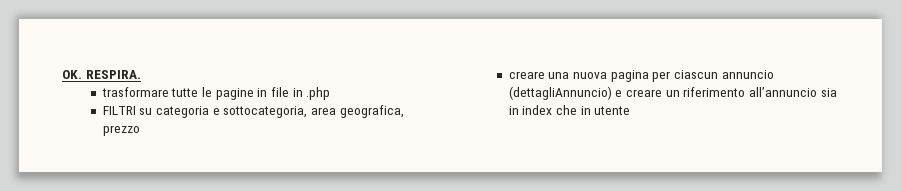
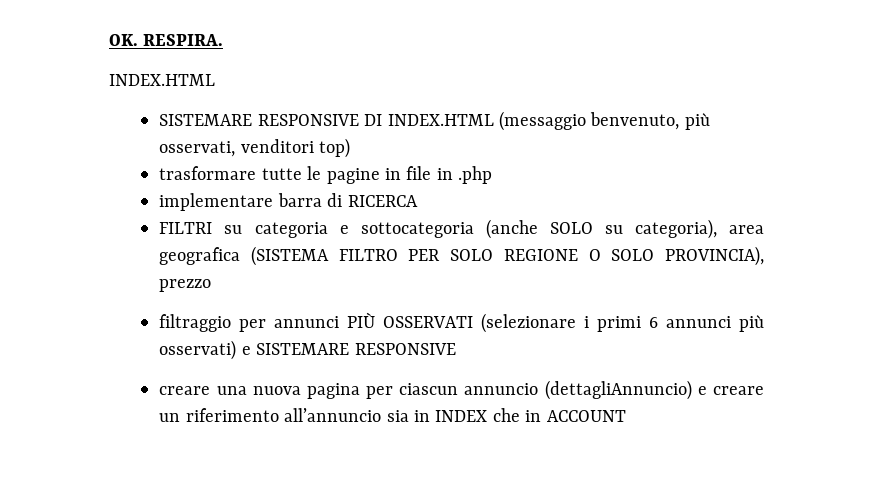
(141, 74) none -> [109,74,215,86] [159,111,710,131] [159,138,351,158] // INDEX.HTML // SISTEMARE RESPONSIVE DI INDEX.HTML (messaggio benvenuto, più osservati, venditori top)
(331, 93) none -> [159,193,418,211] // implementare barra di RICERCA
[223,105,404,118] [102,125,140,136] sottocategoria, area geografica, prezzo -> [360,219,764,239] [159,246,764,266] [159,279,212,292] [159,312,764,333] [159,340,456,360] sottocategoria (anche SOLO su categoria), area geografica (SISTEMA FILTRO PER SOLO REGIONE O SOLO PROVINCIA), prezzo // filtraggio per annunci PIÙ OSSERVATI (selezionare i primi 6 annunci più osservati) e SISTEMARE RESPONSIVE
[522,105,553,115] index -> [435,410,488,422] INDEX
[594,106,631,115] utente -> [546,410,626,422] ACCOUNT

